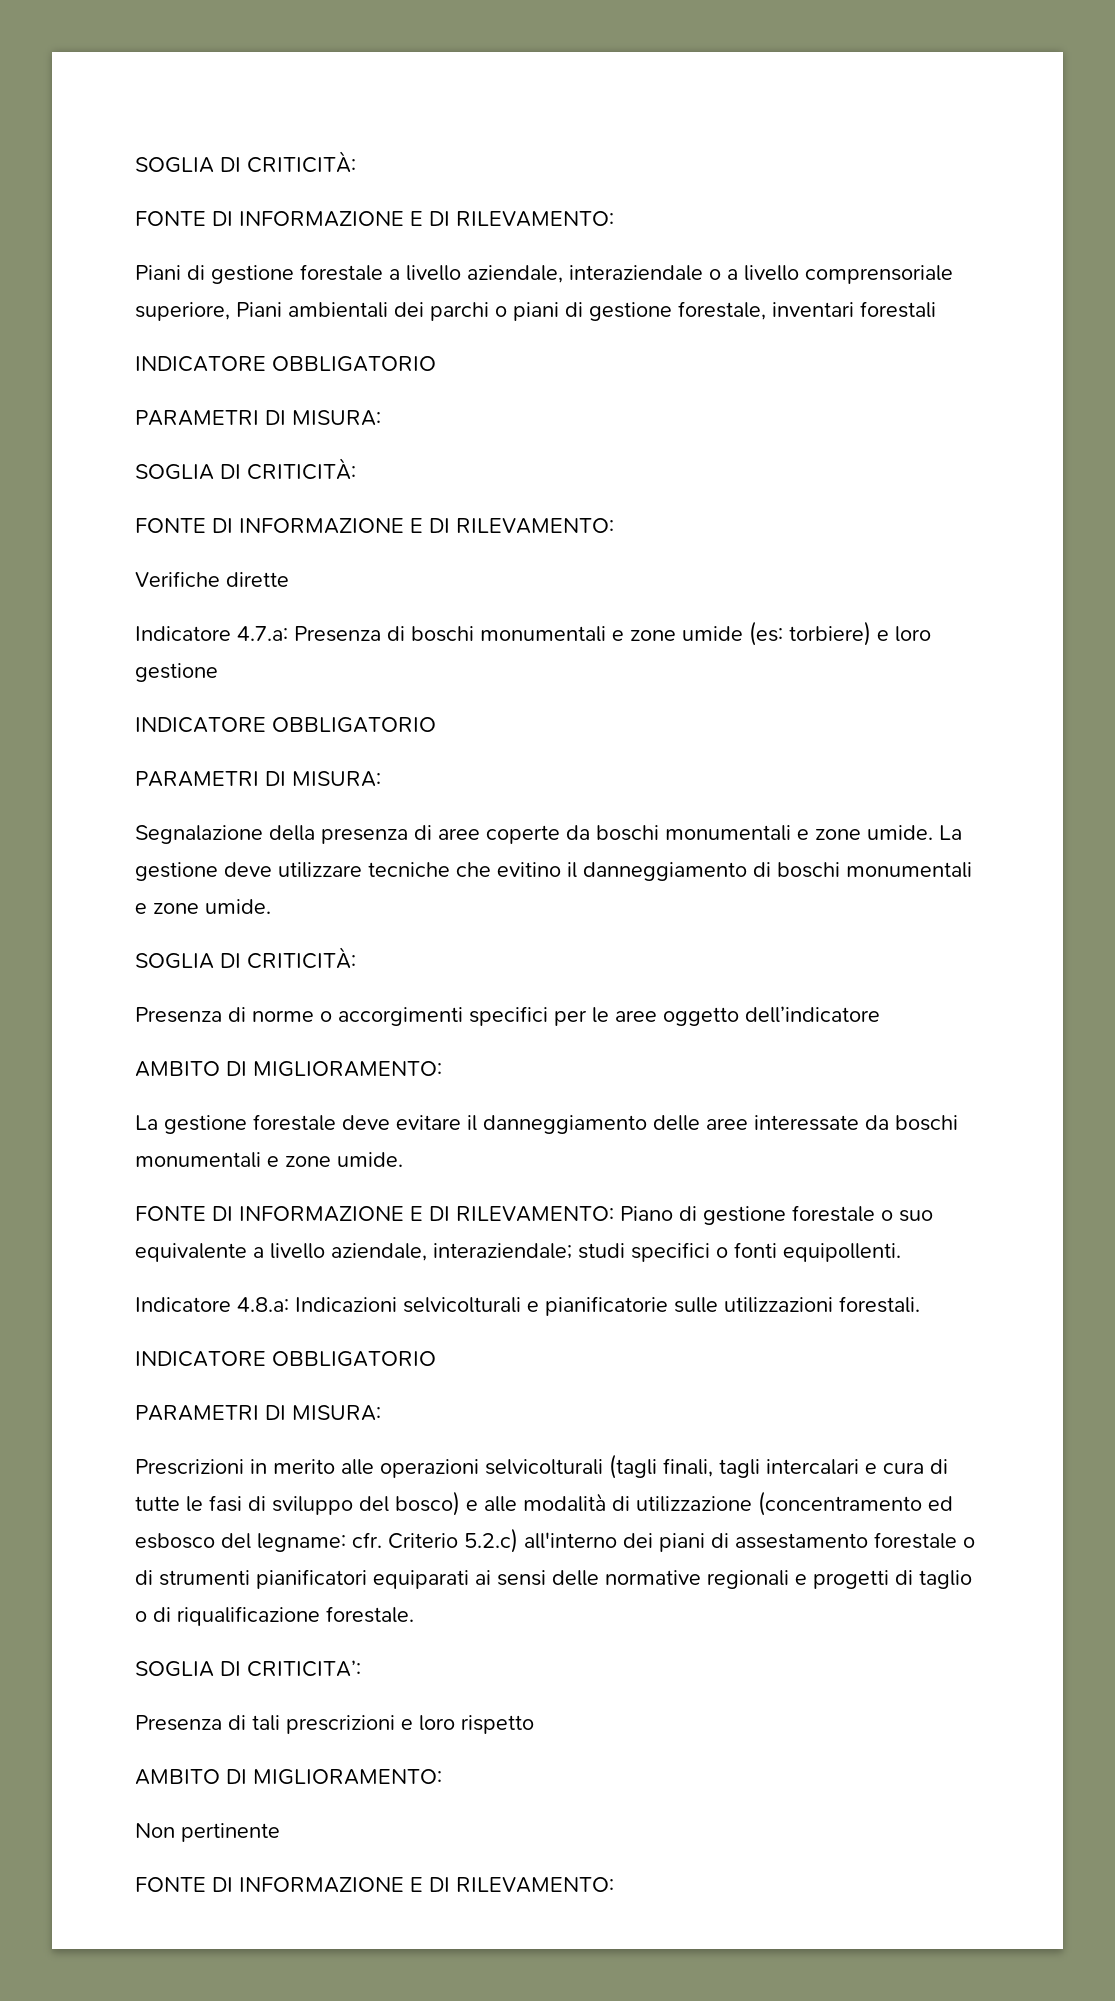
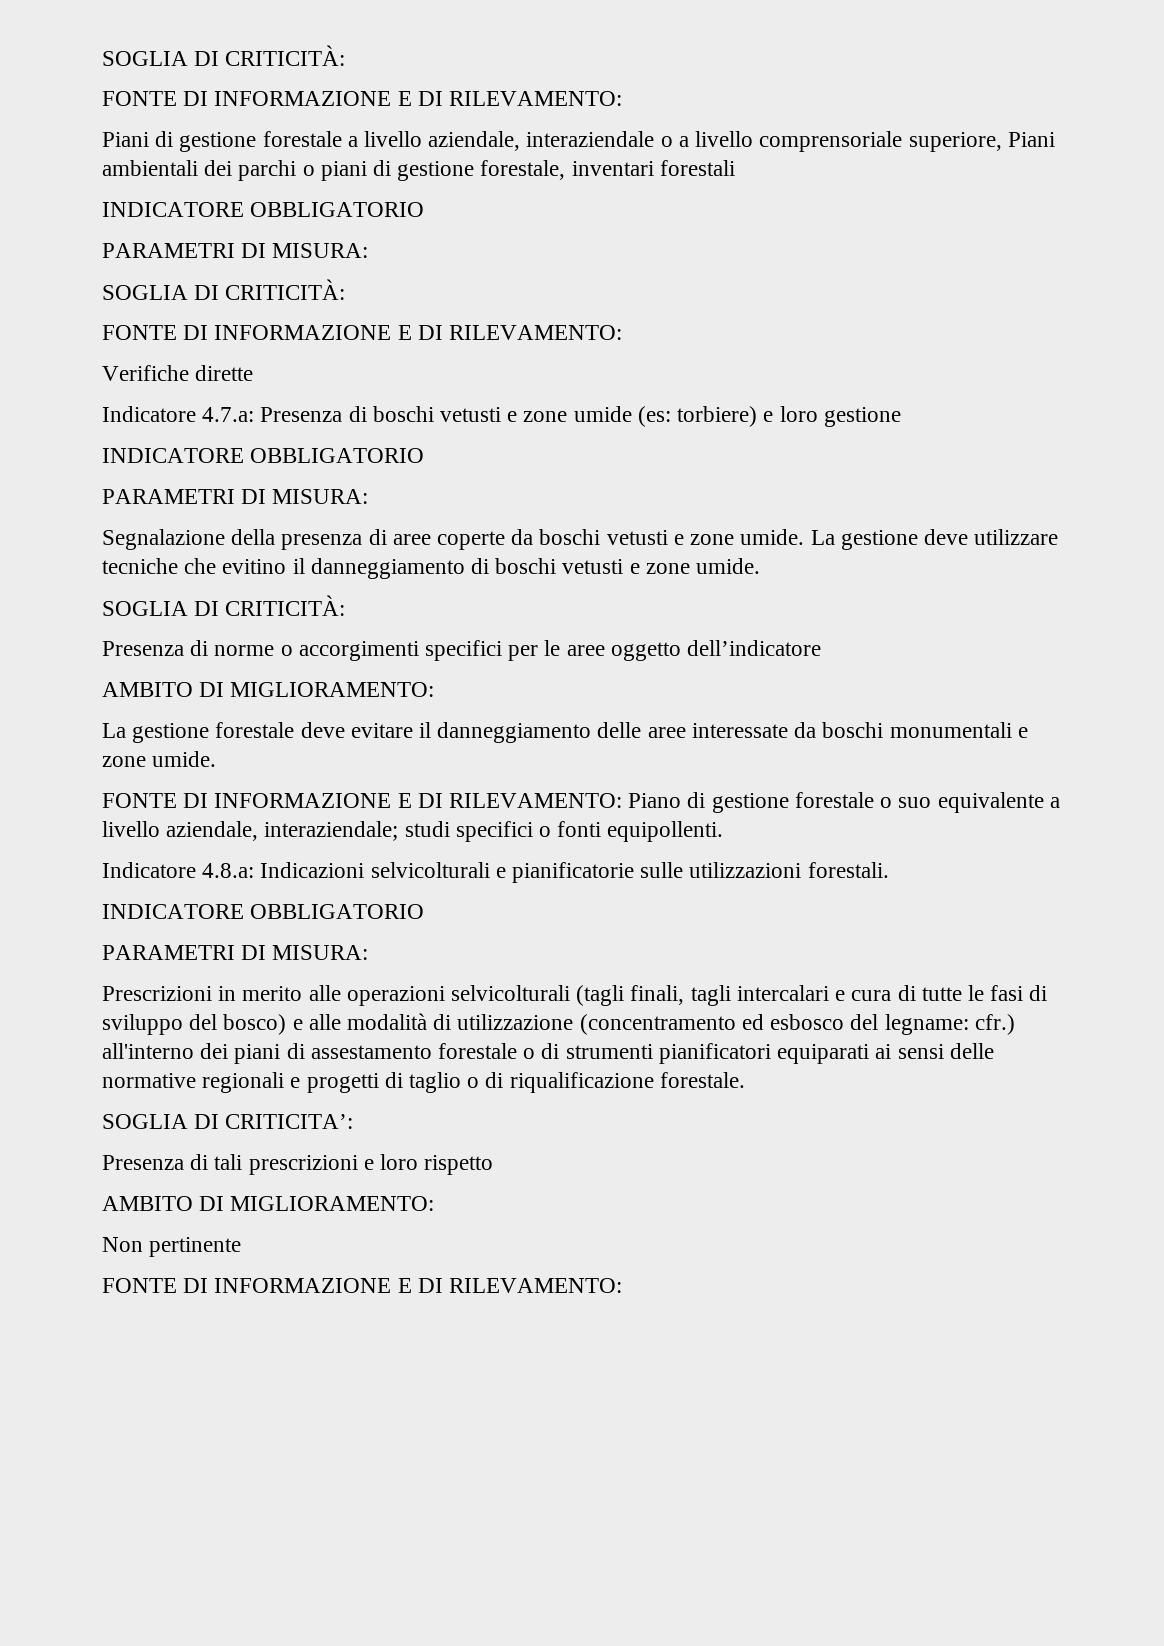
[480,626,606,642] monumentali -> [440,407,502,422] vetusti
[665,825,791,841] monumentali -> [606,530,668,545] vetusti
[846,862,972,878] monumentali -> [562,559,624,574] vetusti
[352,1528,518,1553] cfr. Criterio 5.2.c) -> [974,1014,1015,1035] cfr.)

